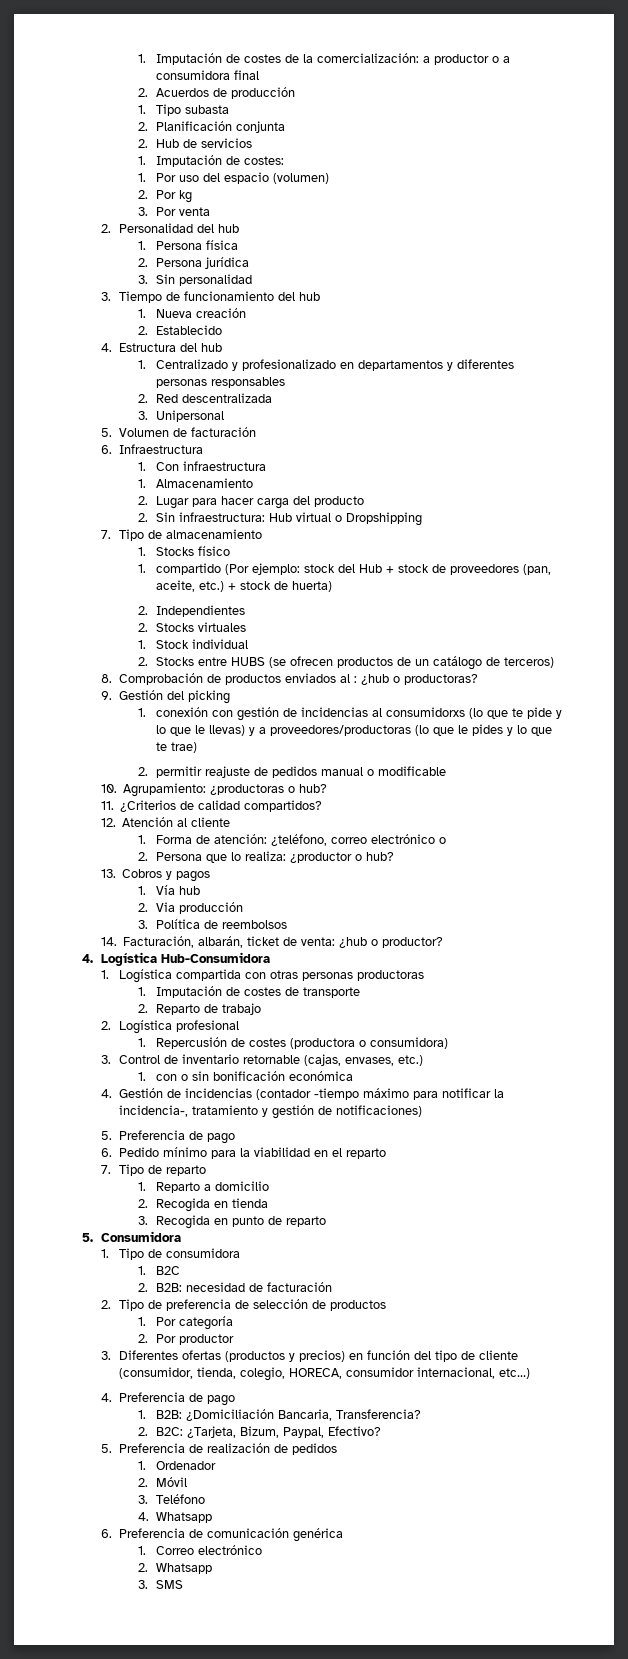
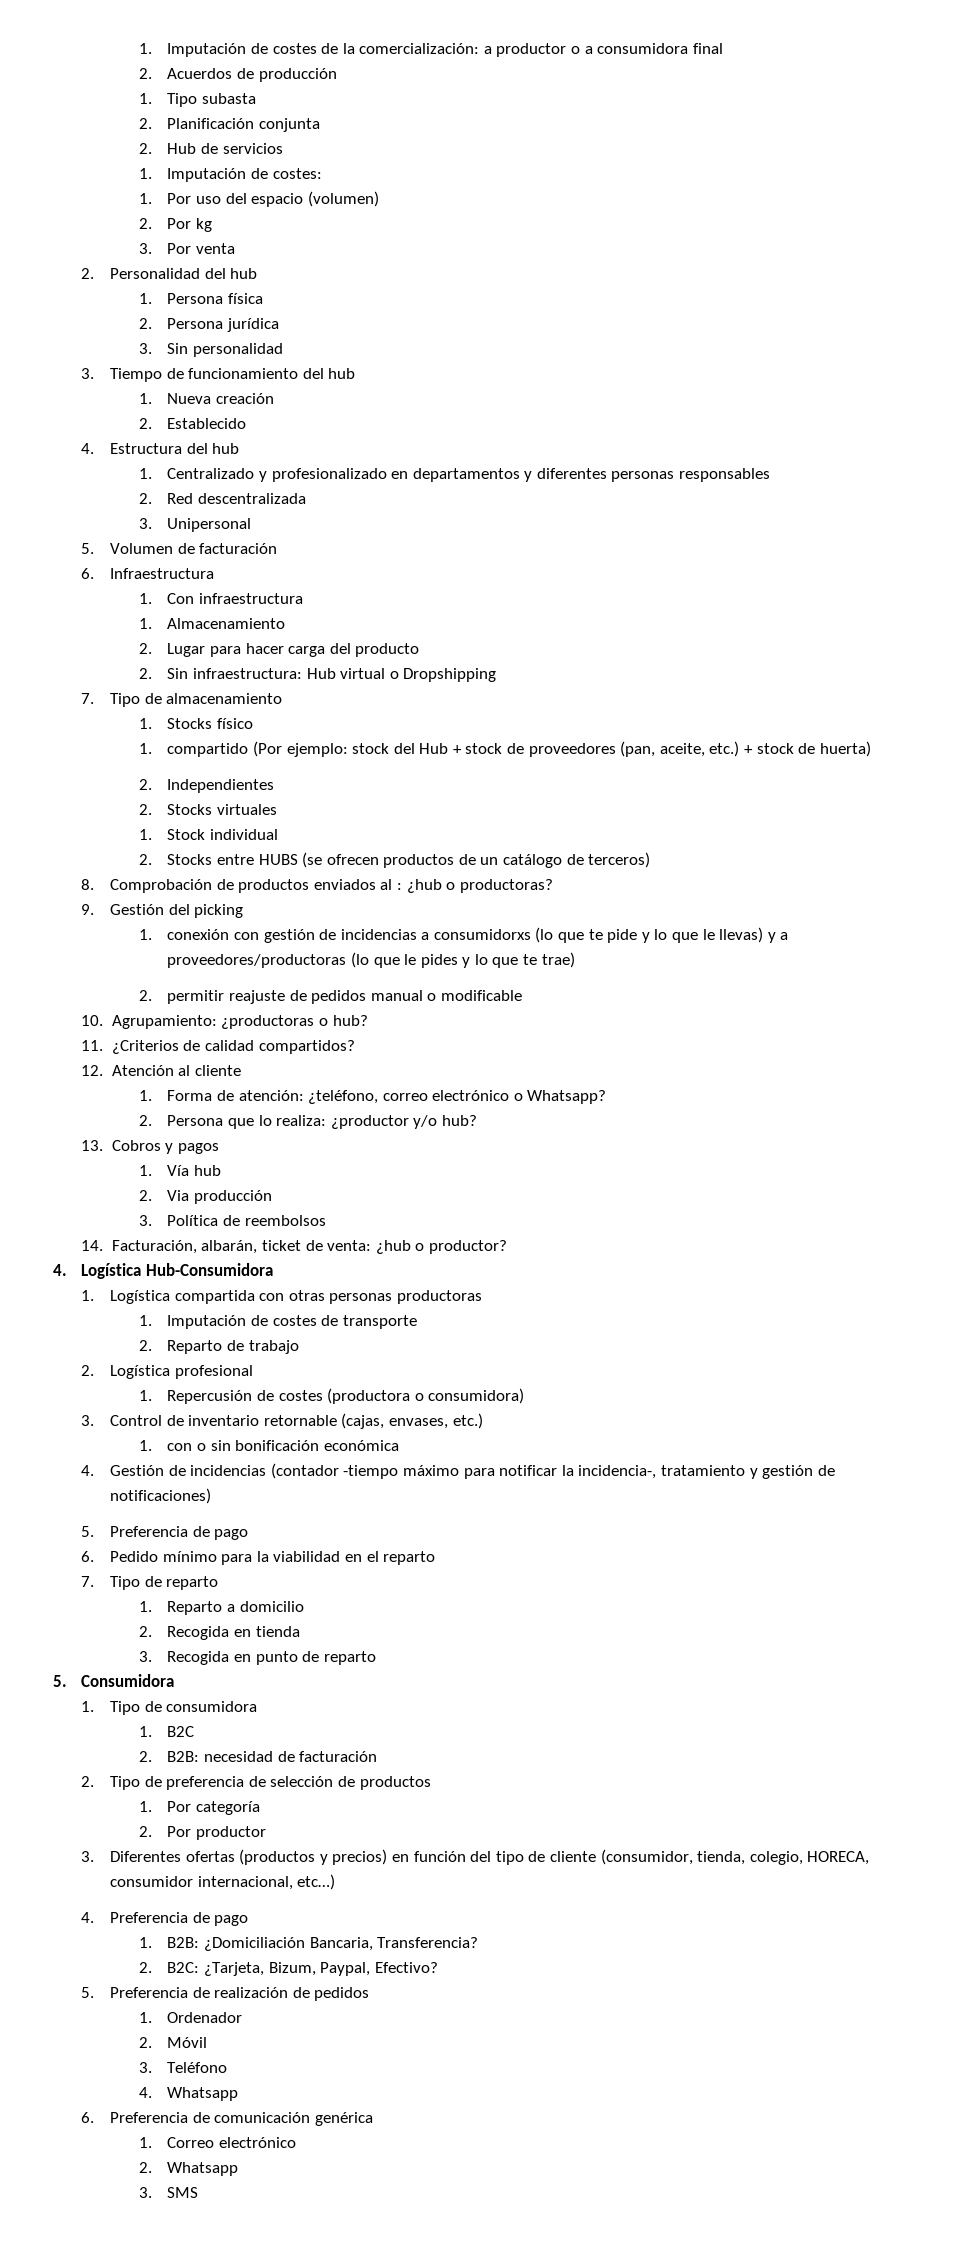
[372,708,383,717] al -> [421,932,430,940] a
(447, 840) none -> [527,1090,607,1104] Whatsapp?
[355,854,363,861] o -> [413,1115,438,1129] y/o

